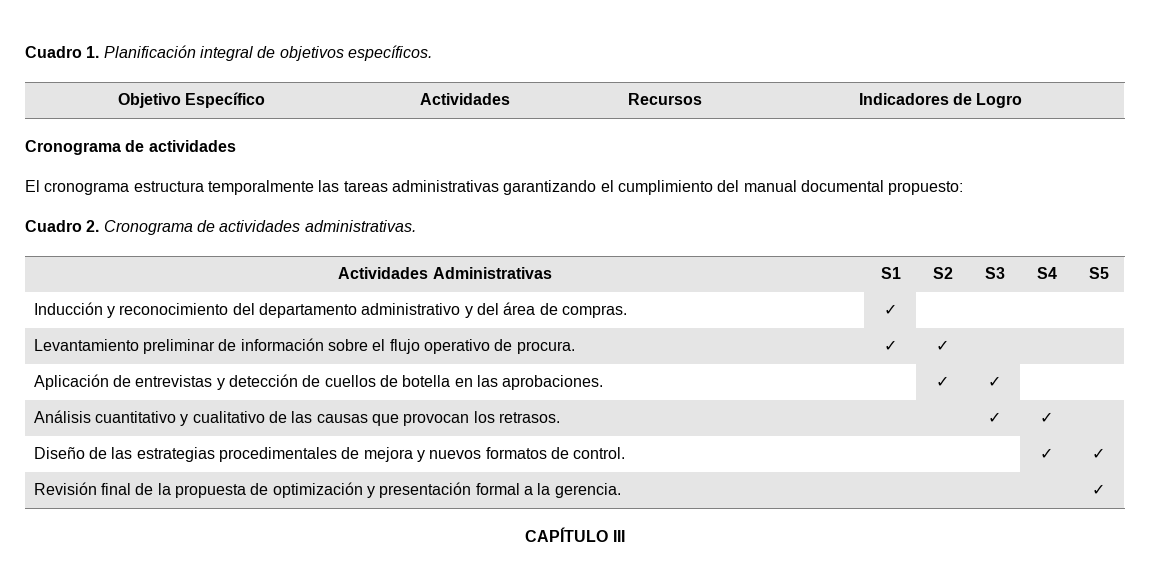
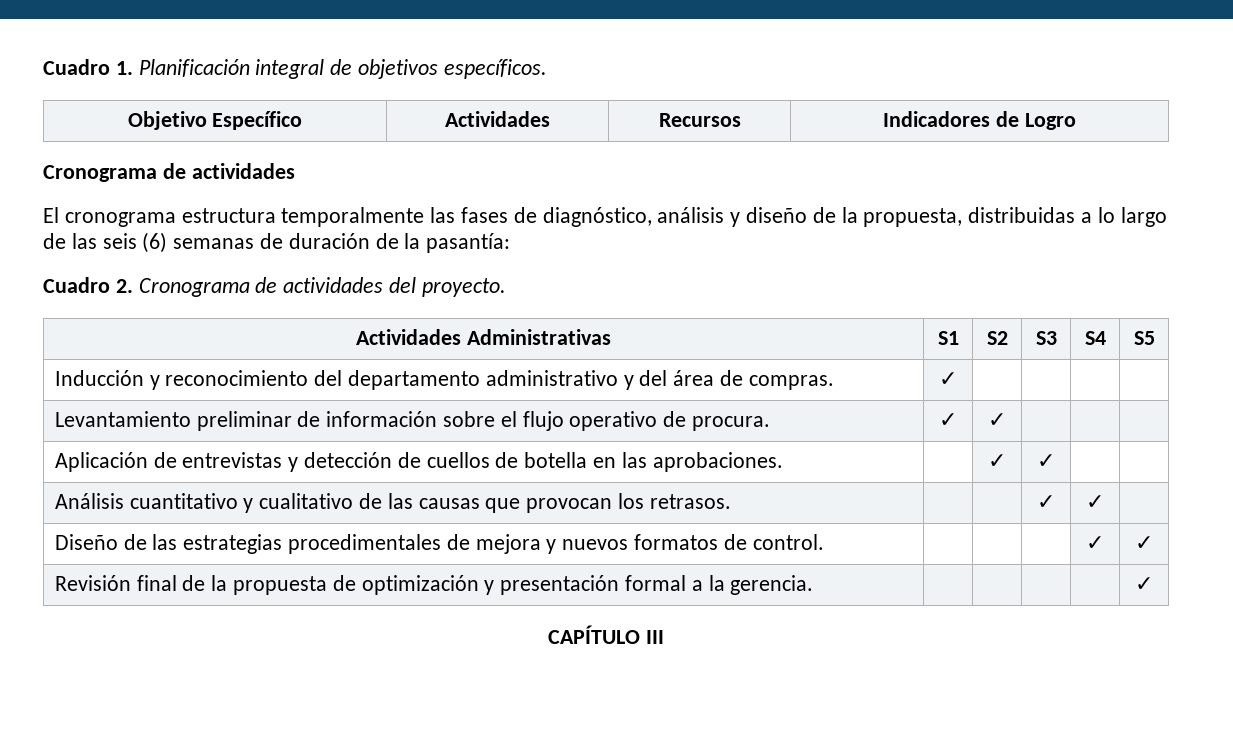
[343,180,964,195] tareas administrativas garantizando el cumplimiento del manual documental propuesto: -> [461,207,1167,227] [43,232,511,253] fases de diagnóstico, análisis y diseño de la propuesta, distribuidas a lo largo de las seis (6) semanas de duración de la pasantía:
[304,220,416,232] administrativas. -> [389,277,506,297] del proyecto.

